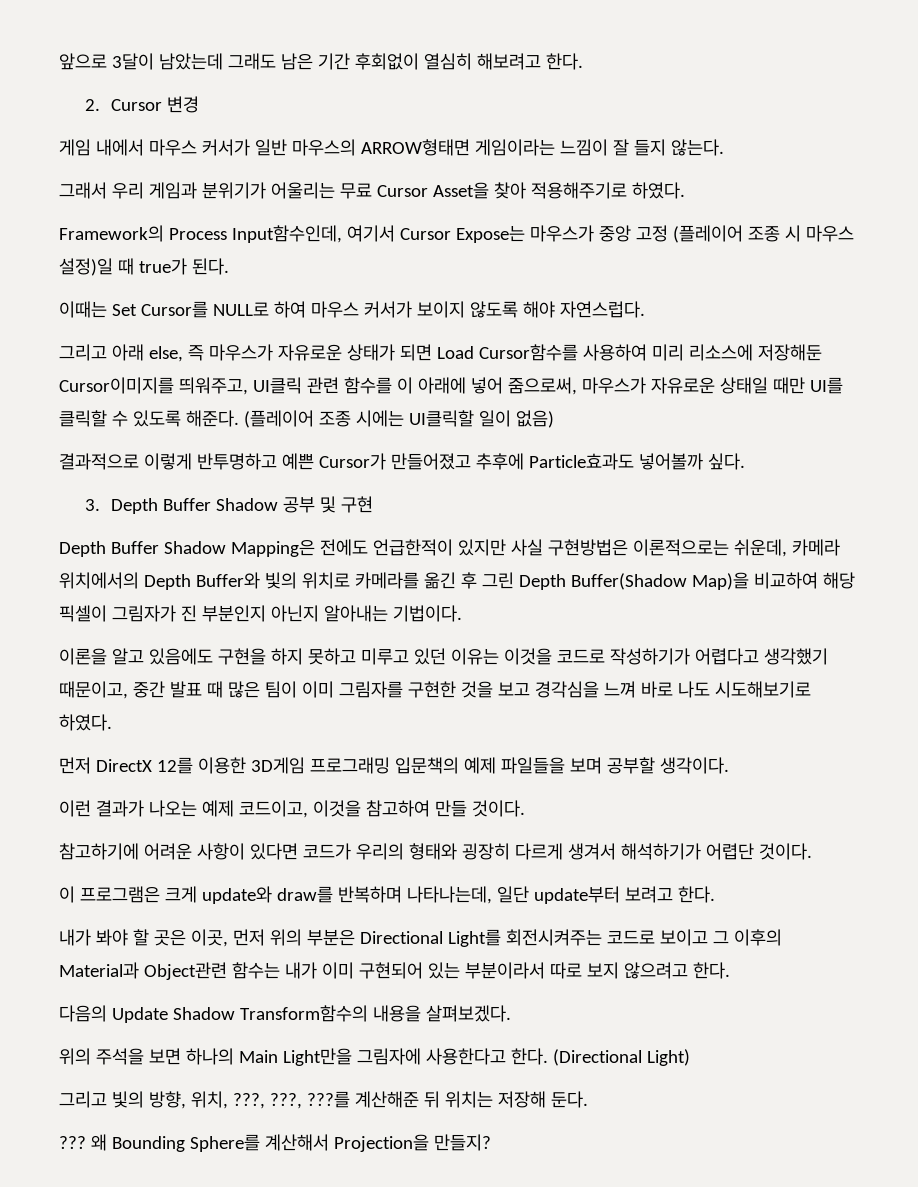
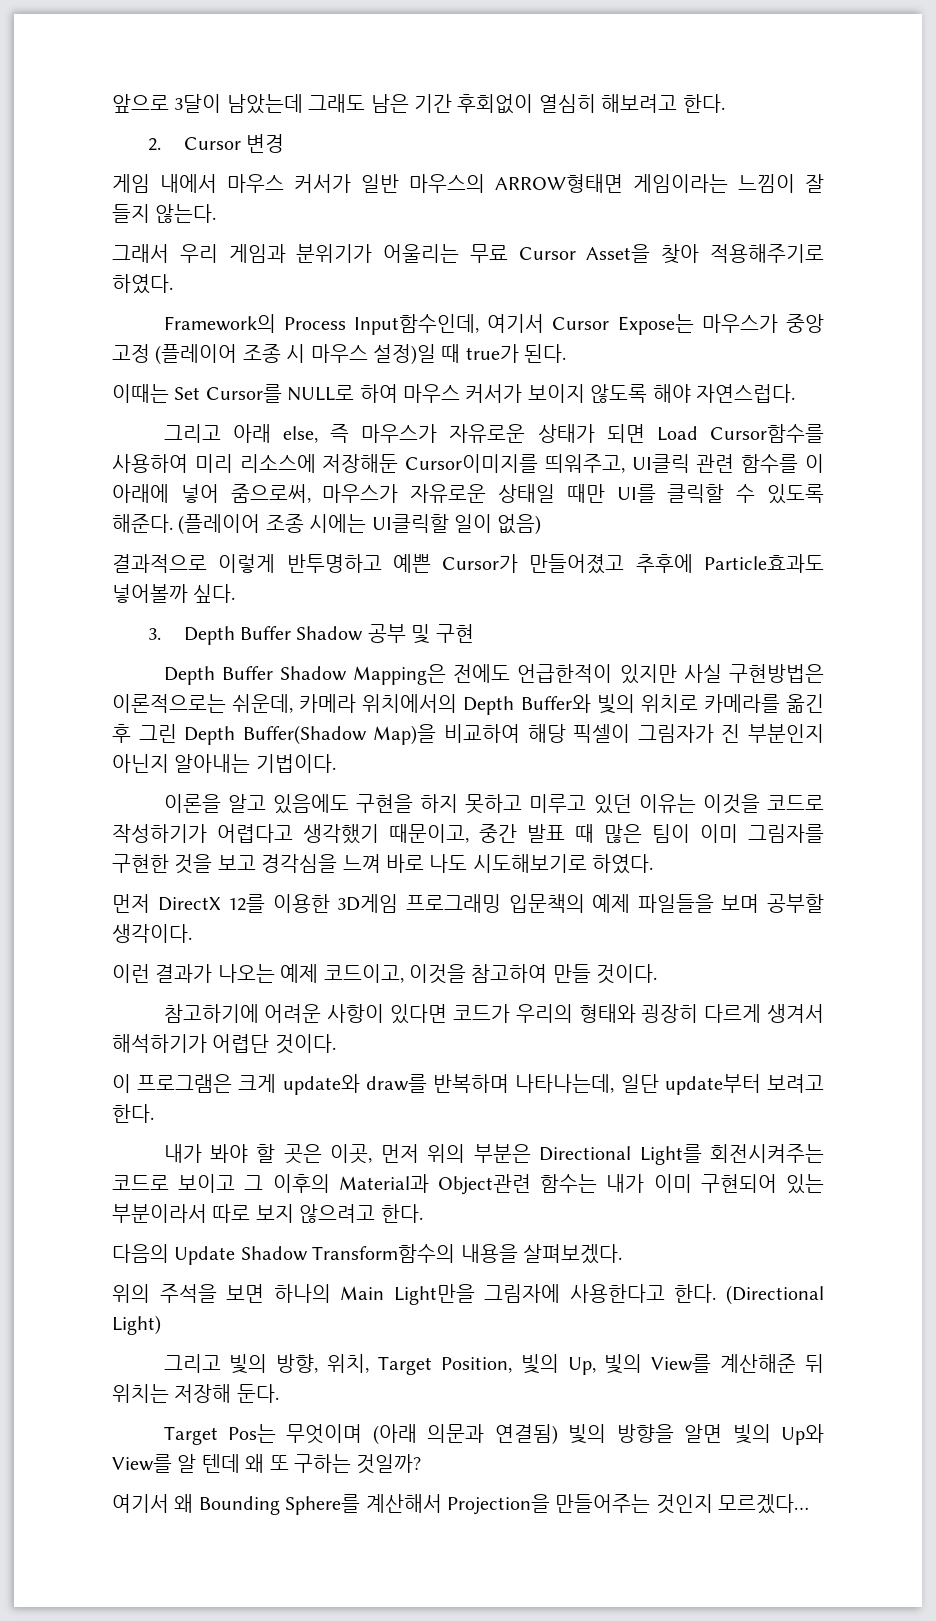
[232,1091,350,1109] ???, ???, ???를 -> [377,1354,712,1375] Target Position, 빛의 Up, 빛의 View를
[59,1136,86,1149] ??? -> [163,1424,824,1445] [112,1454,422,1474] [112,1494,169,1513] Target Pos는 무엇이며 (아래 의문과 연결됨) 빛의 방향을 알면 빛의 Up와 View를 알 텐데 왜 또 구하는 것일까? // 여기서
[433,1134,491,1151] 만들지? -> [555,1494,810,1514] 만들어주는 것인지 모르겠다…

